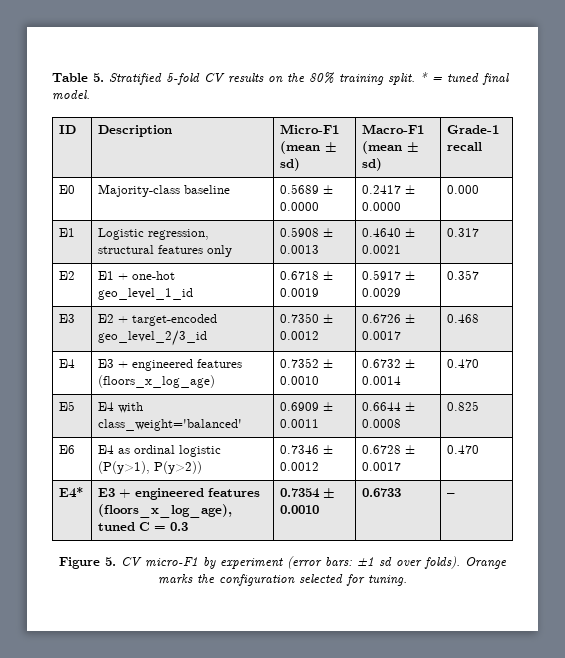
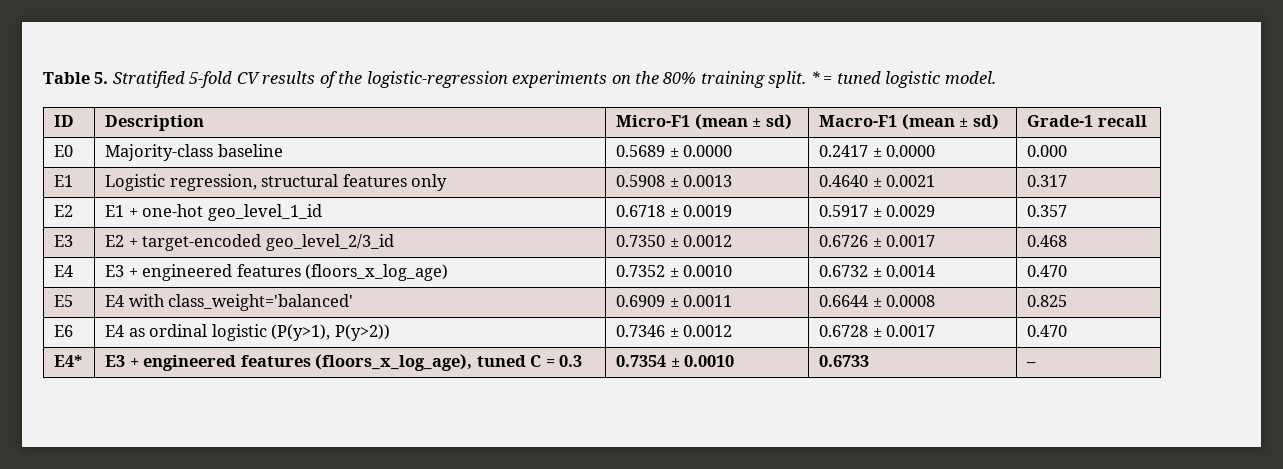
(264, 78) none -> [319,71,608,88] of the logistic-regression experiments
[482,73,509,85] final -> [885,71,942,88] logistic
[59,556,507,569] [158,574,407,586] // Figure 5. CV micro-F1 by experiment (error bars: ±1 sd over folds). Orange marks the configuration selected for tuning. -> (1037, 364) none

